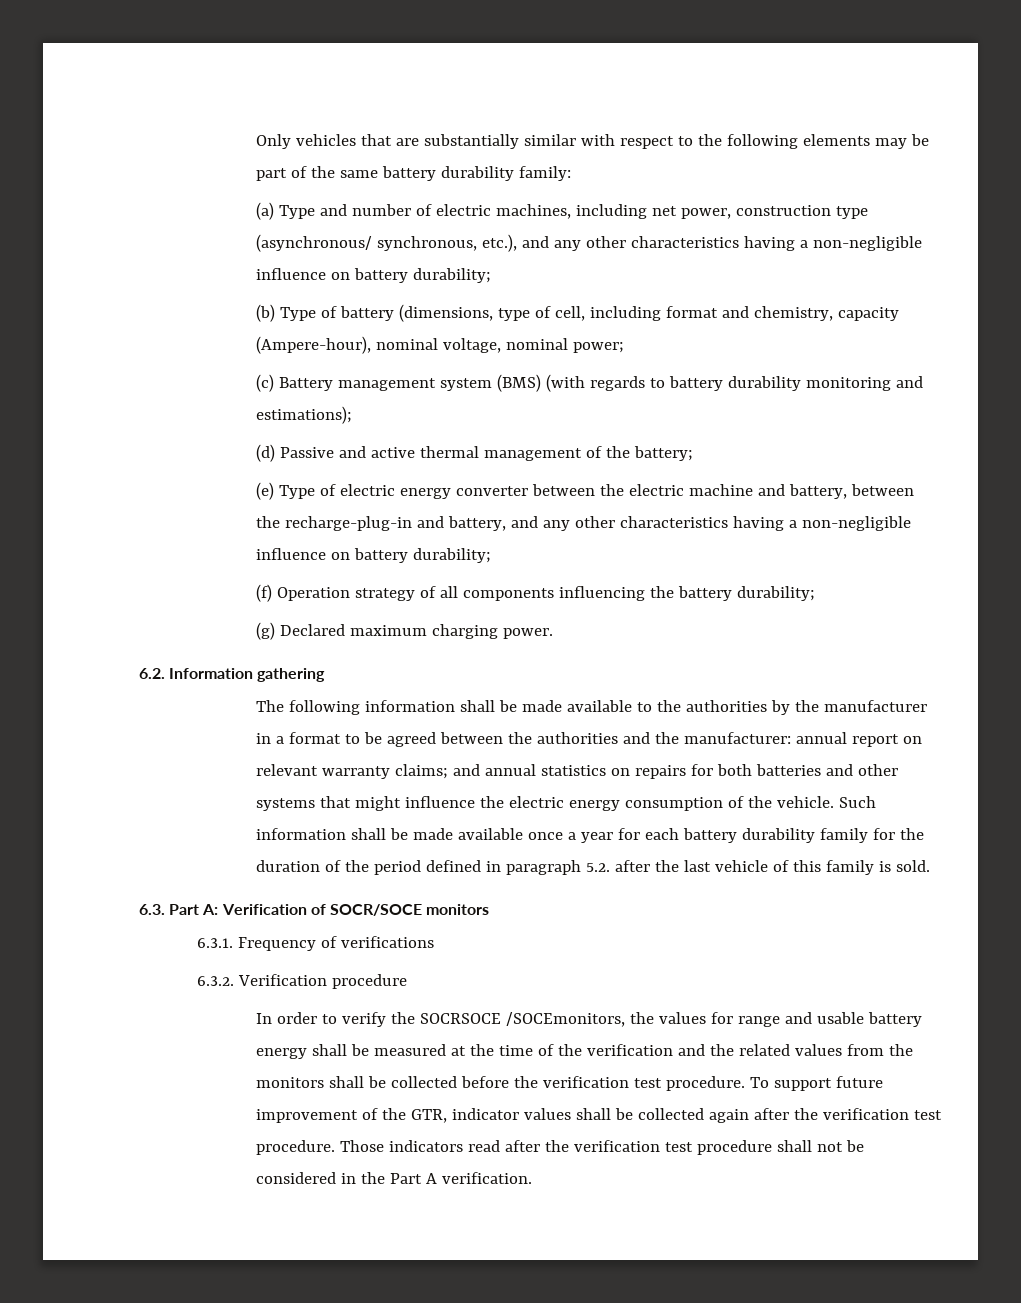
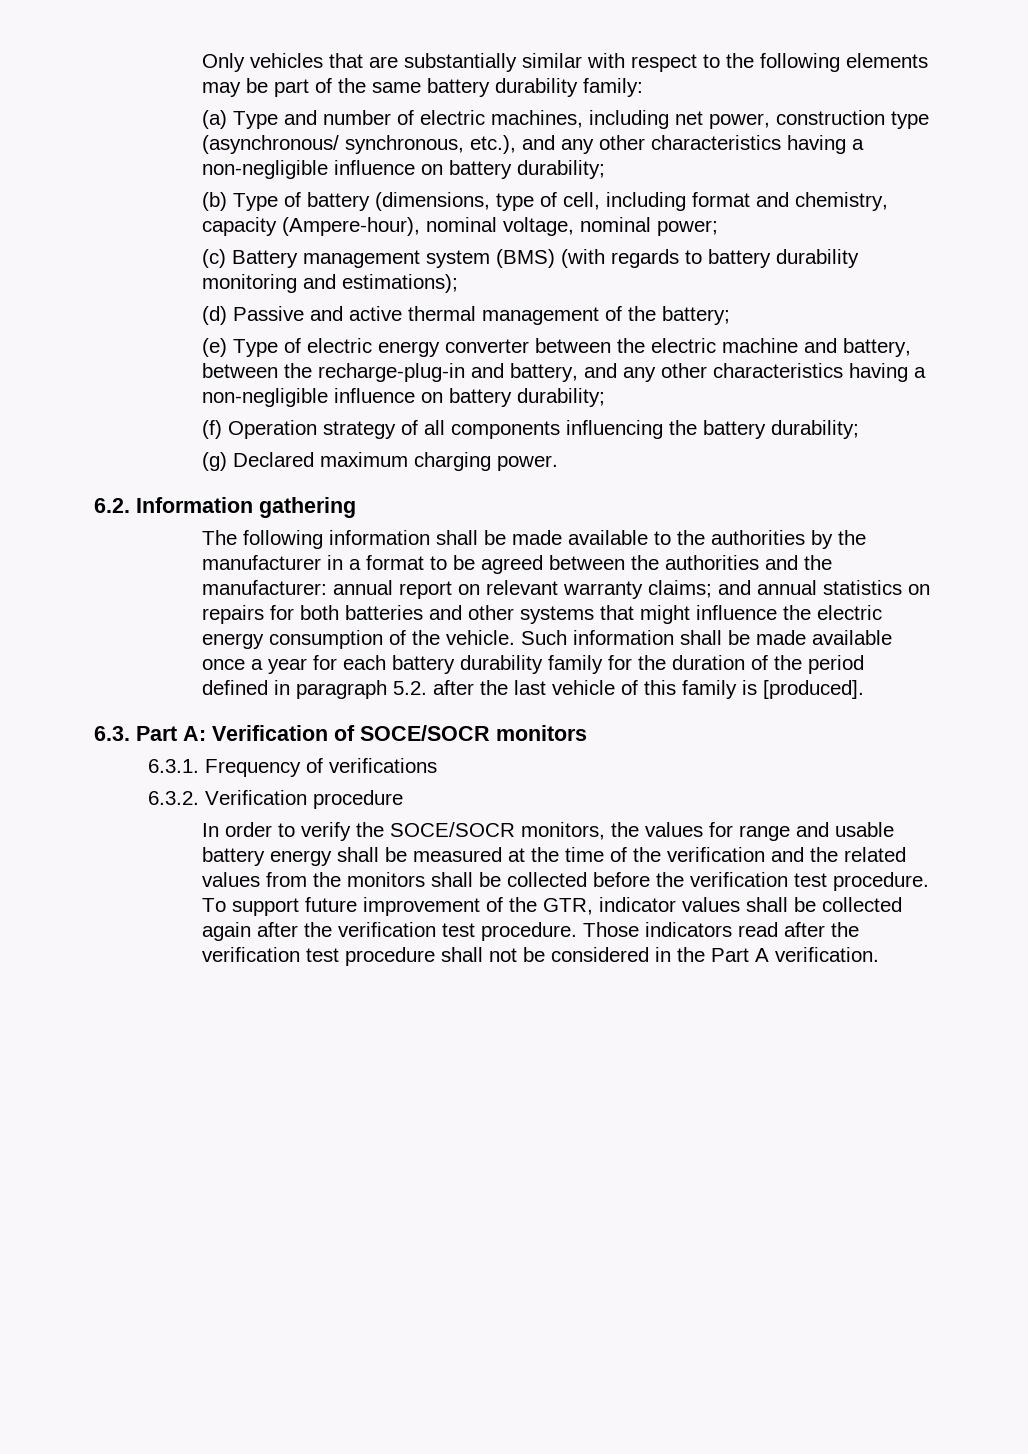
[895,860,930,872] sold. -> [763,680,865,699] [produced].
[329,904,422,916] SOCR/SOCE -> [360,725,490,741] SOCE/SOCR
[419,1012,625,1027] SOCRSOCE /SOCEmonitors, -> [390,822,606,840] SOCE/SOCR monitors,

